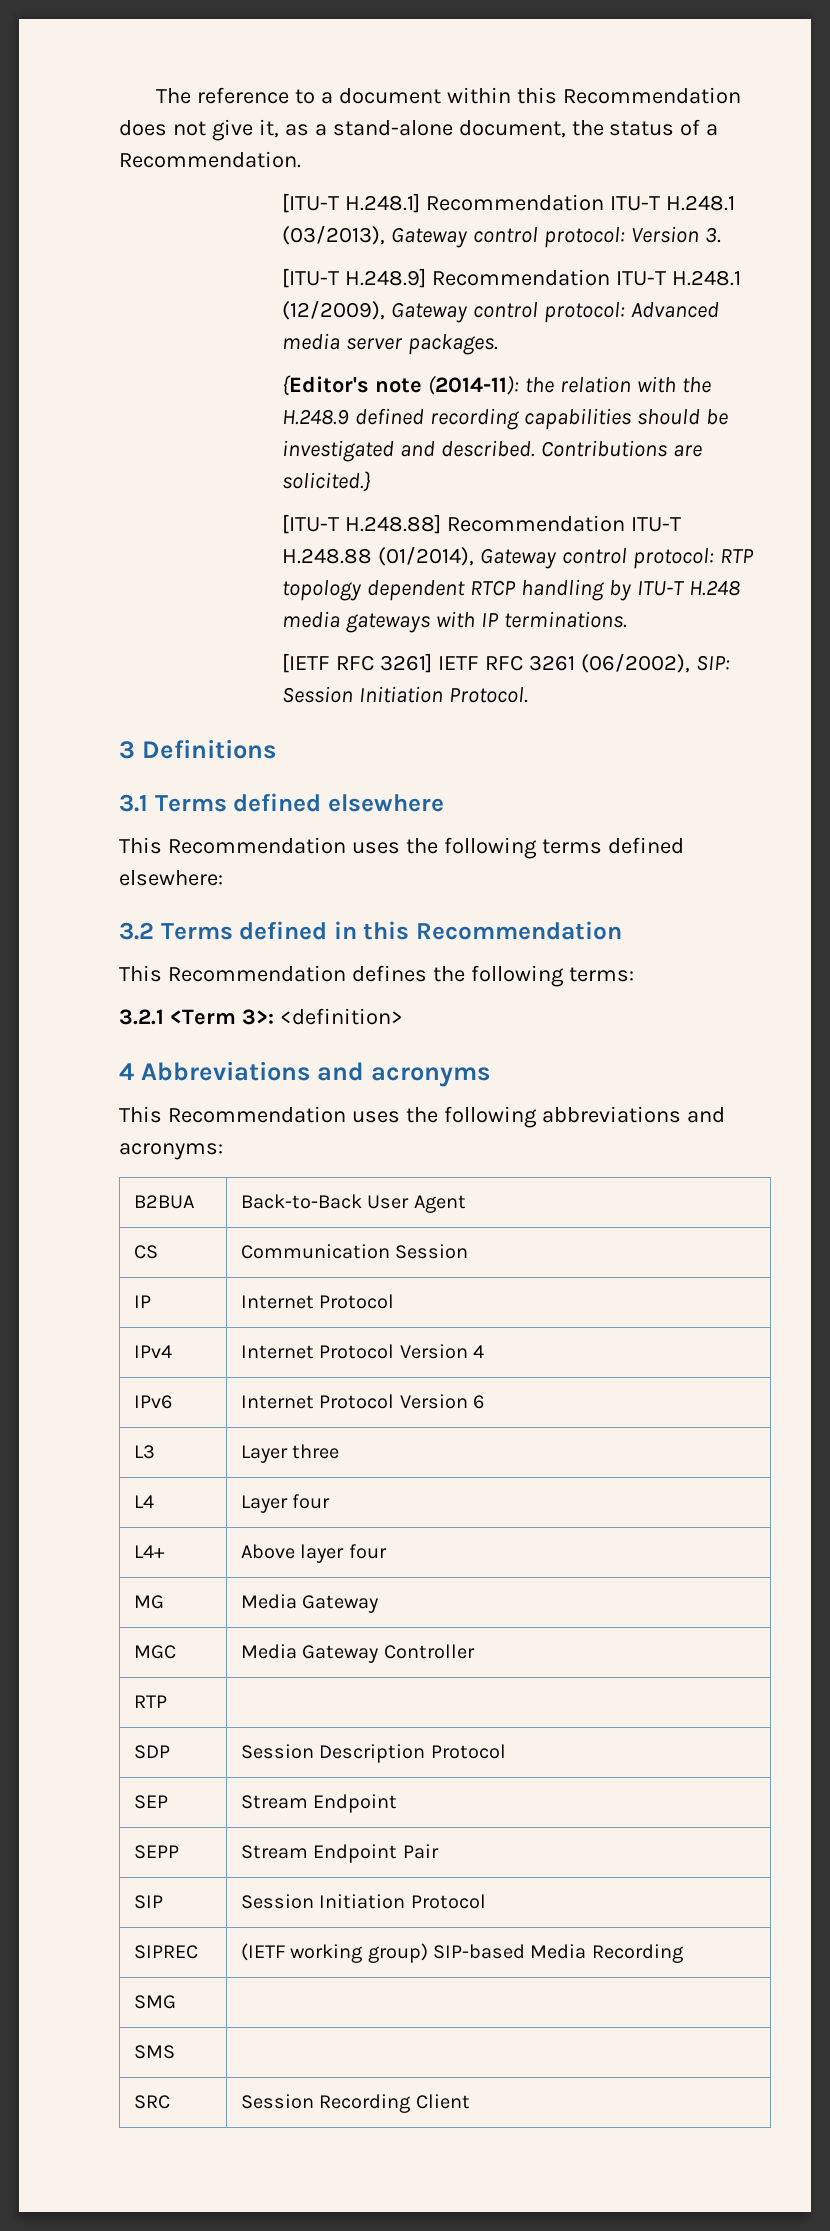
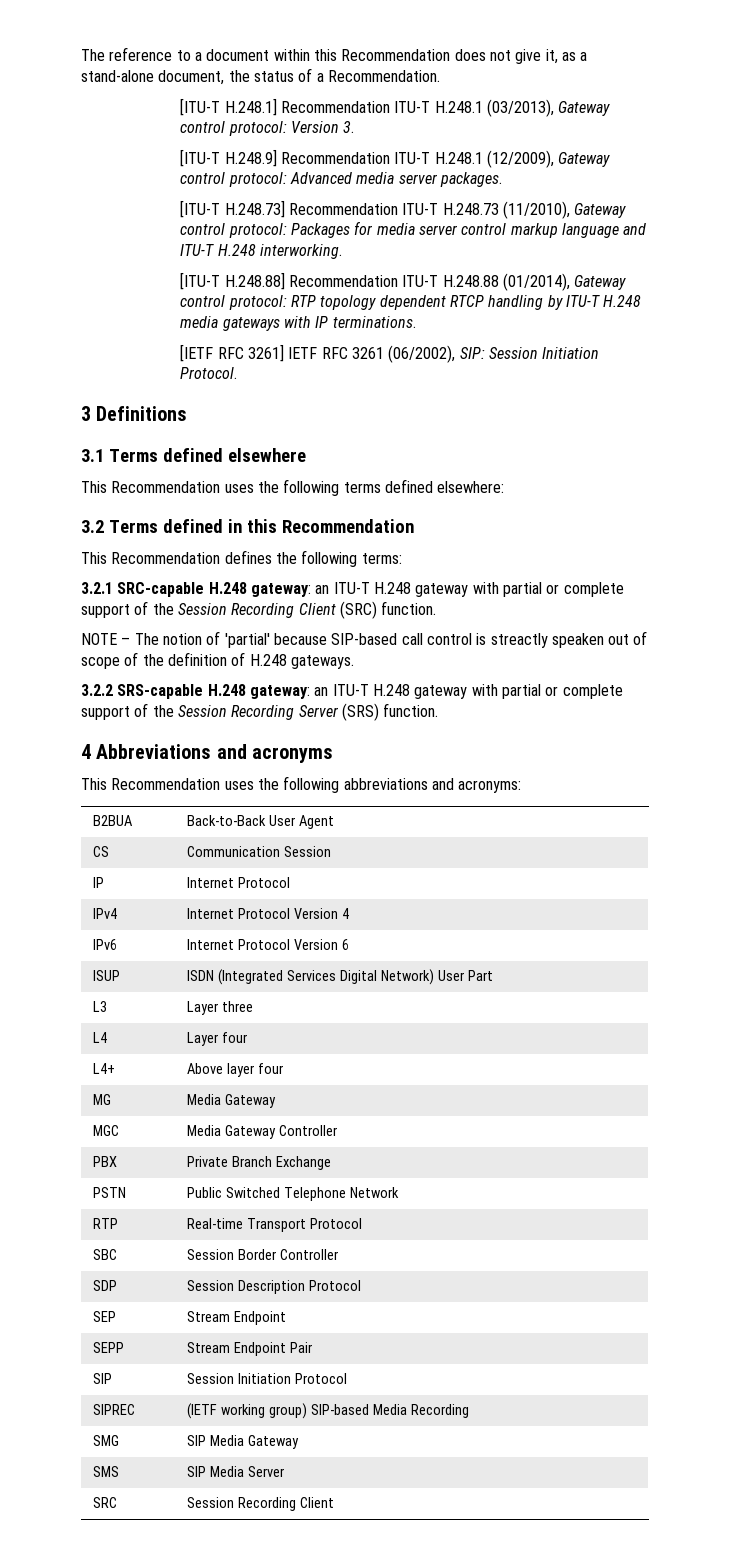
[282,375,711,396] [282,408,728,430] [282,440,702,462] [282,471,372,492] {Editor's note (2014-11): the relation with the H.248.9 defined recording capabilities should be investigated and described. Contributions are solicited.} -> [180,200,627,219] [180,221,647,238] [180,244,343,259] [ITU-T H.248.73] Recommendation ITU-T H.248.73 (11/2010), Gateway control protocol: Packages for media server control markup language and ITU-T H.248 interworking.
[169,1008,403,1025] <Term 3>: <definition> -> [117,582,624,597] [81,601,437,619] [81,631,648,648] [81,652,354,669] [81,684,623,699] [81,703,439,721] SRC-capable H.248 gateway: an ITU-T H.248 gateway with partial or complete support of the Session Recording Client (SRC) function. // NOTE – The notion of 'partial' because SIP-based call control is streactly speaken out of scope of the definition of H.248 gateways. // 3.2.2 SRS-capable H.248 gateway: an ITU-T H.248 gateway with partial or complete support of the Session Recording Server (SRS) function.
(484, 1402) none -> [93,970,121,981] [187,969,493,985] // ISUP | ISDN (Integrated Services Digital Network) User Part
[133,1695,167,1708] RTP | -> [93,1156,118,1167] [187,1156,331,1170] [93,1187,127,1198] [187,1187,399,1201] [93,1218,119,1229] [187,1218,362,1232] [93,1249,118,1260] [187,1249,338,1260] PBX | Private Branch Exchange // PSTN | Public Switched Telephone Network // RTP | Real-time Transport Protocol // SBC | Session Border Controller
[133,2045,175,2059] // SMS | -> [187,1435,299,1449] [93,1466,120,1477] [187,1466,284,1477] SIP Media Gateway // SMS | SIP Media Server

